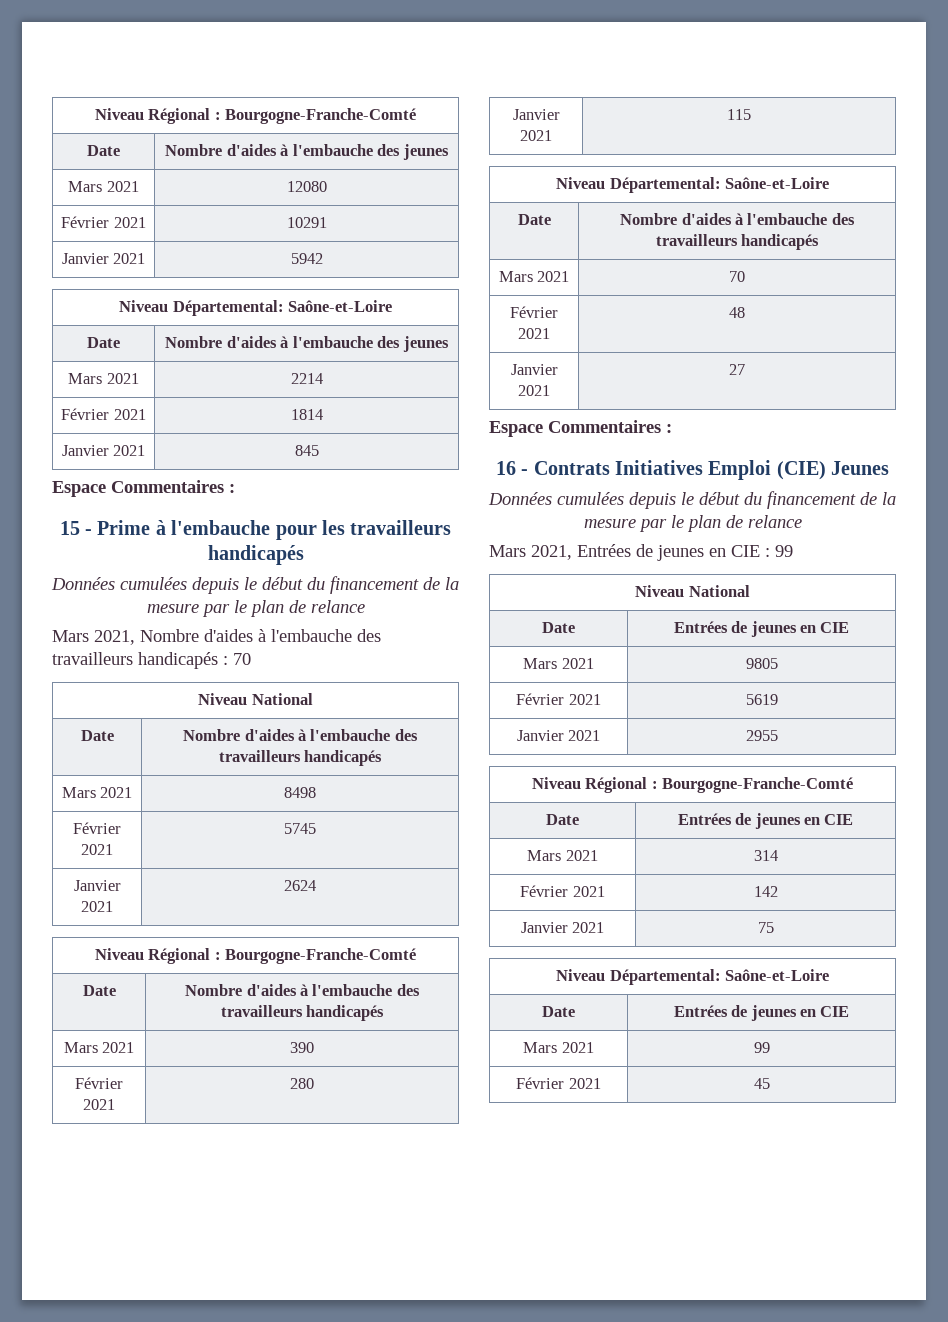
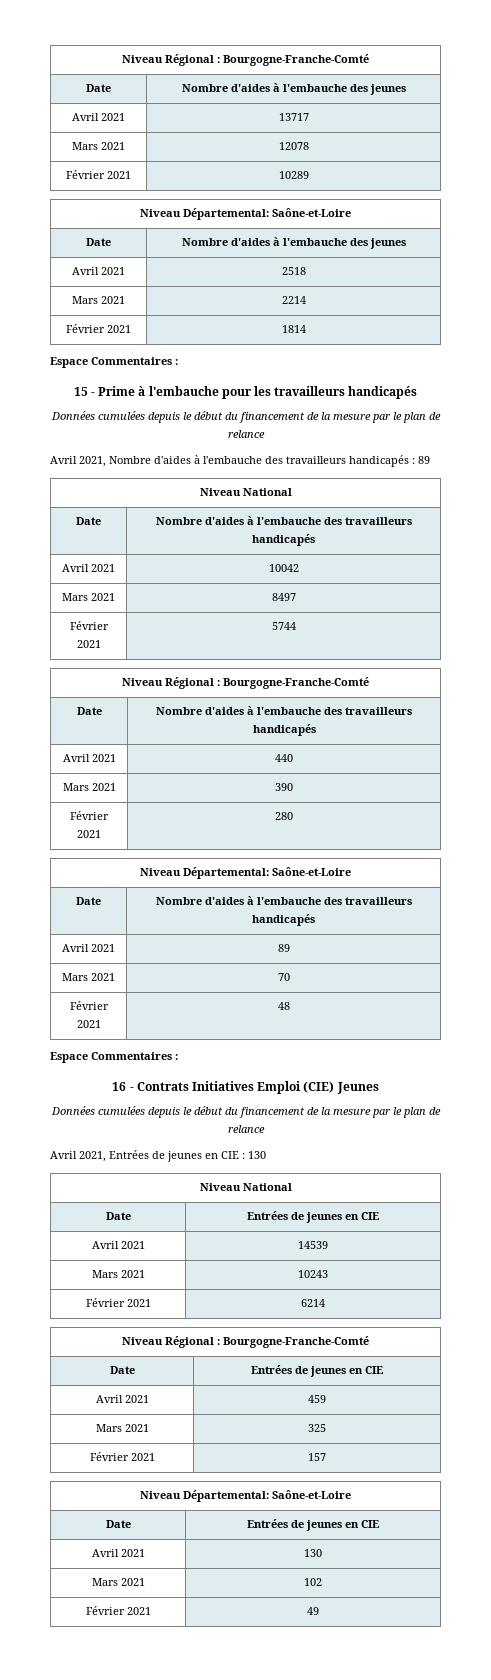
[68,181,139,192] [286,181,327,192] [61,216,146,228] [286,217,327,228] [61,253,146,264] [290,253,323,264] // Mars 2021 | 12080 // Février 2021 | 10291 // Janvier 2021 | 5942 -> [72,113,125,121] [278,113,309,121] [72,142,125,150] [278,142,309,150] [66,170,131,179] [278,171,309,179] // Avril 2021 | 13717 // Mars 2021 | 12078 // Février 2021 | 10289
(449, 344) none -> [72,267,125,275] [281,267,306,275] // Avril 2021 | 2518
[61,445,146,456] [294,445,319,456] // Janvier 2021 | 845 -> (306, 329) none
[52,630,89,642] Mars -> [50,456,77,464] Avril
[233,653,251,665] 70 -> [418,456,430,464] 89
[61,787,133,798] [284,787,316,798] [73,822,121,834] [81,844,113,855] [284,823,316,834] [73,880,121,891] [81,901,113,912] [284,880,316,891] // Mars 2021 | 8498 // Février 2021 | 5745 // Janvier 2021 | 2624 -> [62,564,115,572] [268,564,299,572] [62,593,115,601] [271,593,296,601] [69,621,109,630] [76,640,101,648] [271,622,296,630] // Avril 2021 | 10042 // Mars 2021 | 8497 // Février 2021 | 5744
(385, 1013) none -> [62,754,116,762] [275,754,293,762] // Avril 2021 | 440
[512,109,560,120] [520,130,552,141] [727,109,751,120] // Janvier 2021 | 115 -> (293, 816) none
(820, 242) none -> [62,944,115,952] [277,944,290,952] // Avril 2021 | 89
[510,364,558,375] [518,385,550,396] [729,364,745,375] // Janvier 2021 | 27 -> (290, 1006) none
[489,545,526,557] Mars -> [50,1151,77,1159] Avril
[775,545,793,557] 99 -> [248,1151,266,1159] 130
[523,658,594,669] [745,658,778,669] [516,693,601,705] [745,694,778,705] [516,730,601,741] [745,730,778,741] // Mars 2021 | 9805 // Février 2021 | 5619 // Janvier 2021 | 2955 -> [91,1241,145,1249] [298,1241,328,1249] [91,1270,145,1278] [298,1270,328,1278] [85,1298,151,1307] [301,1299,325,1307] // Avril 2021 | 14539 // Mars 2021 | 10243 // Février 2021 | 6214
[527,850,598,861] [753,850,778,861] [520,885,605,897] [753,886,778,897] [520,922,605,933] [757,922,774,933] // Mars 2021 | 314 // Février 2021 | 142 // Janvier 2021 | 75 -> [95,1395,149,1403] [308,1395,326,1403] [95,1424,149,1432] [308,1424,326,1432] [89,1452,155,1461] [308,1453,326,1461] // Avril 2021 | 459 // Mars 2021 | 325 // Février 2021 | 157
[523,1042,594,1053] [753,1042,770,1053] [516,1077,601,1089] [753,1078,770,1089] // Mars 2021 | 99 // Février 2021 | 45 -> [91,1549,145,1557] [304,1549,322,1557] [91,1578,145,1586] [304,1578,322,1586] [85,1606,151,1615] [307,1607,319,1615] // Avril 2021 | 130 // Mars 2021 | 102 // Février 2021 | 49

